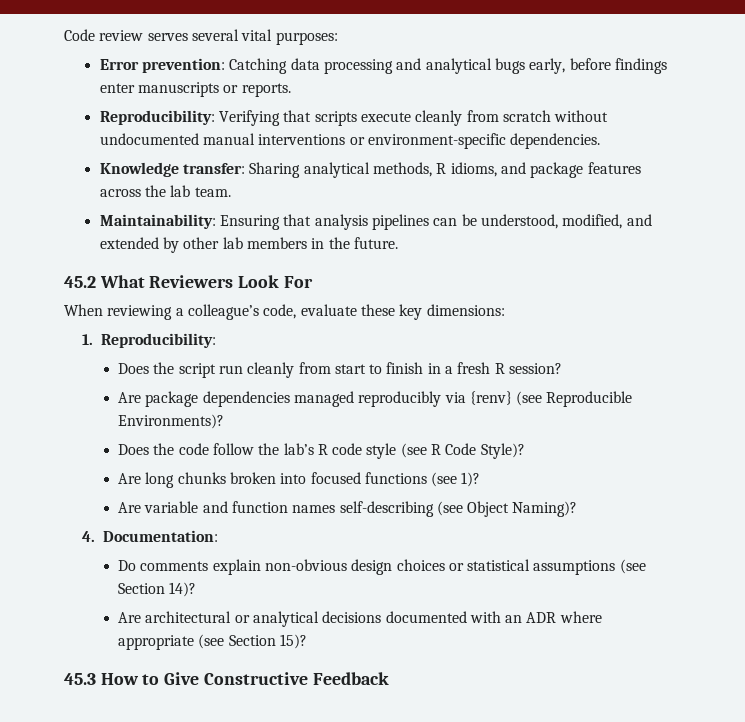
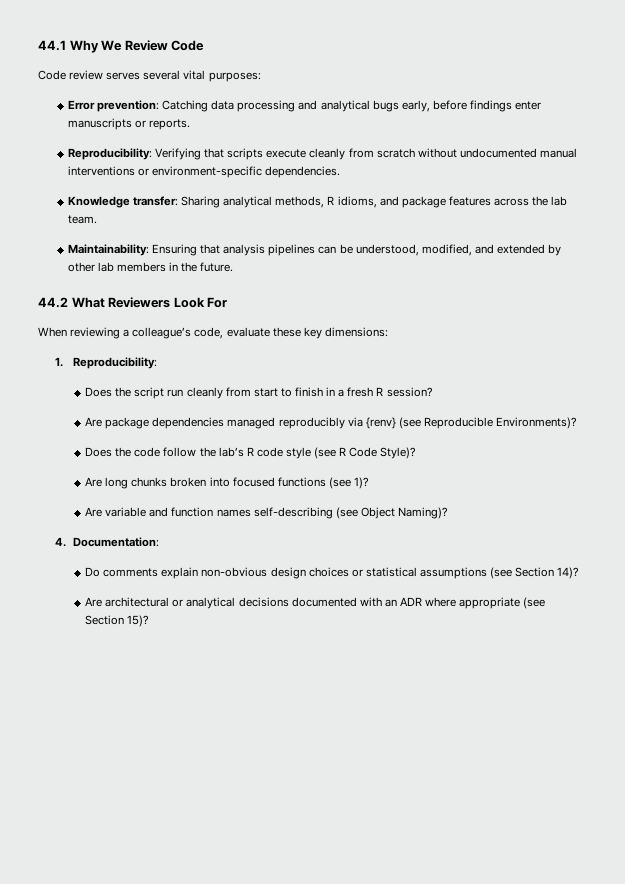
(64, 35) none -> [38,40,205,53] 44.1 Why We Review Code //
[64,276,96,288] 45.2 -> [38,297,68,308] 44.2
[64,672,389,685] // 45.3 How to Give Constructive Feedback -> (150, 621) none

